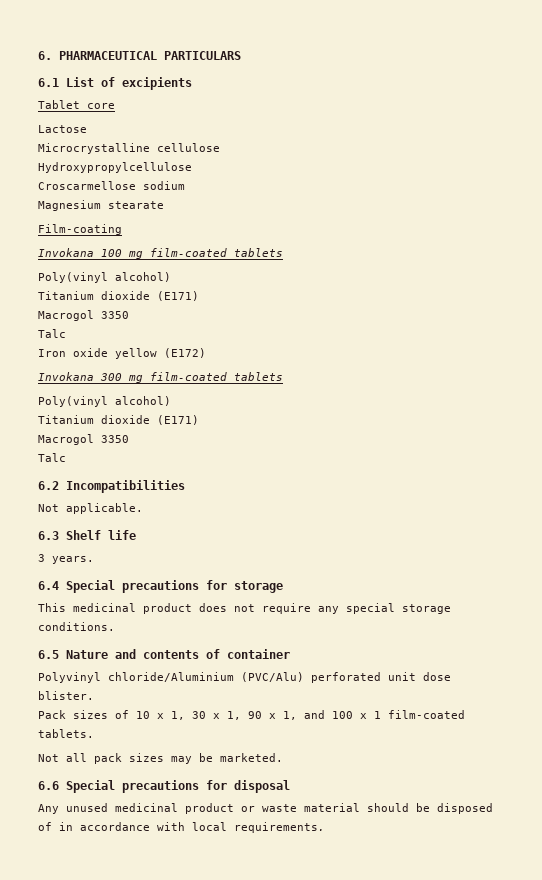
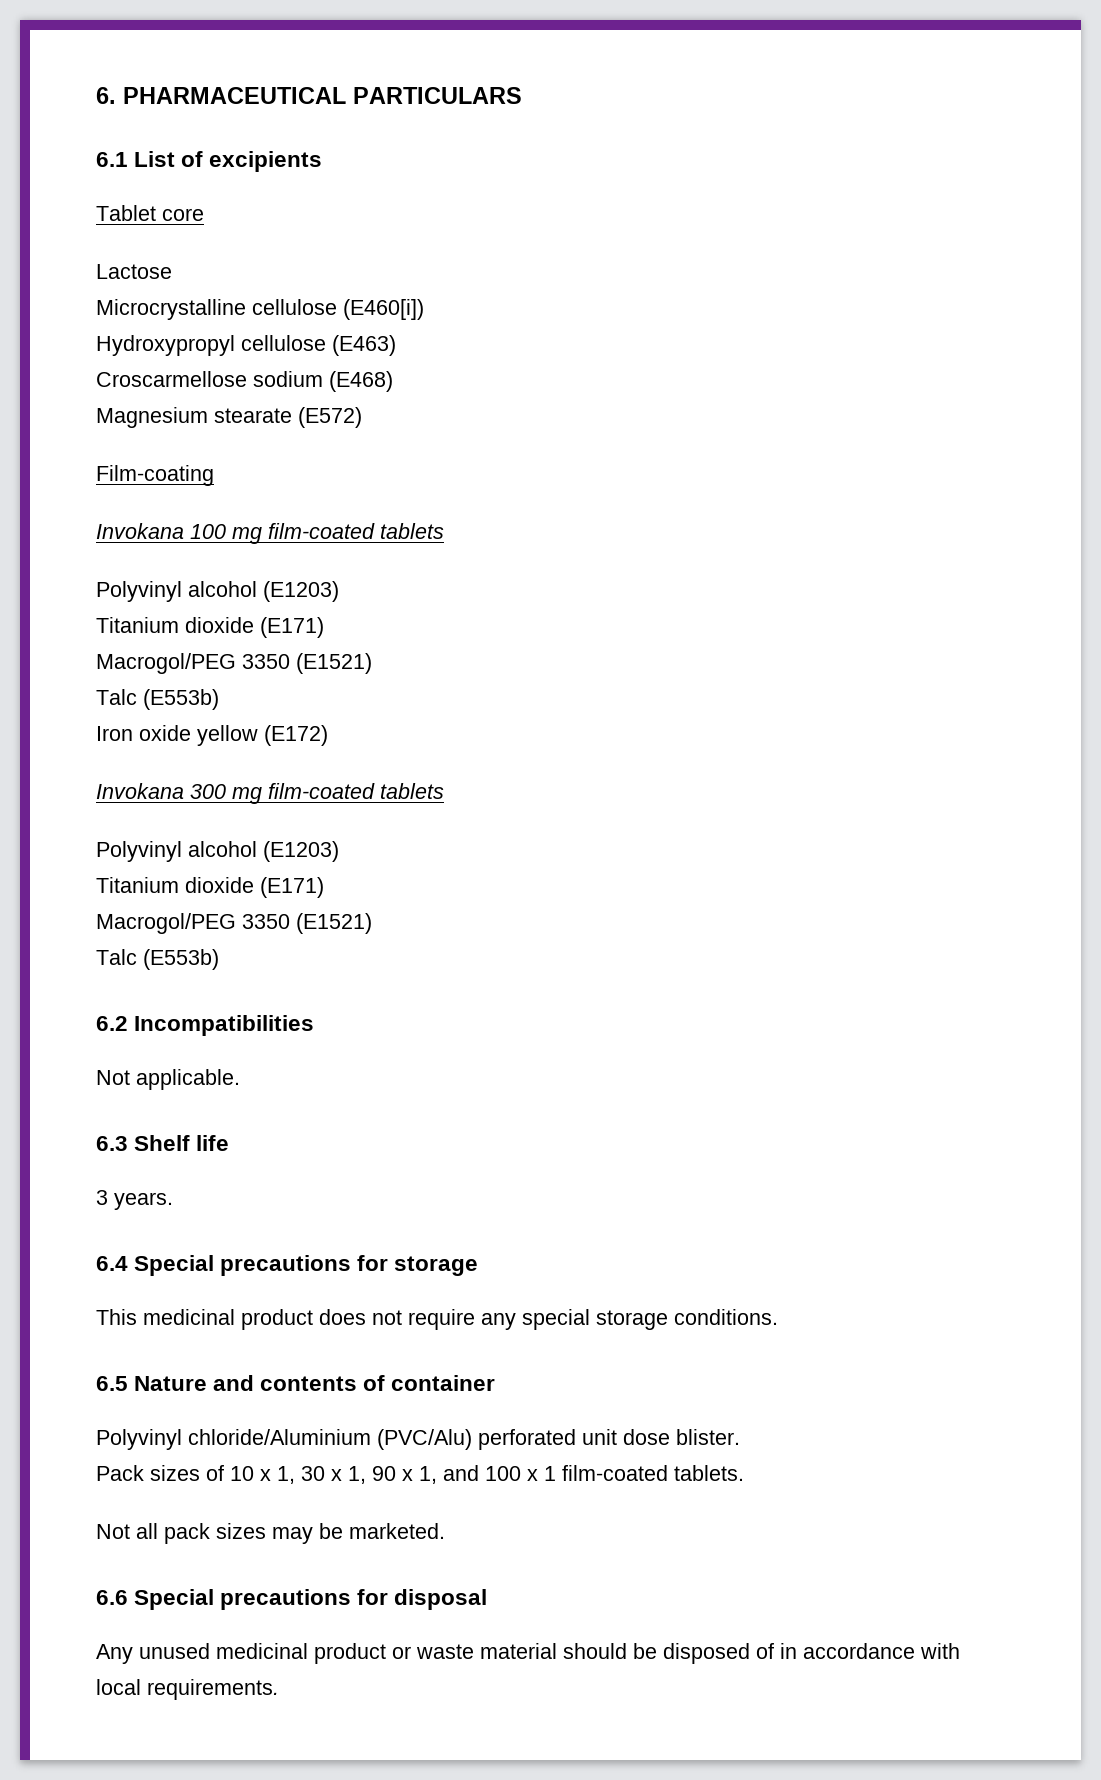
[38,162,192,173] // Hydroxypropylcellulose -> [343,299,424,320] [96,335,396,356] (E460[i]) // Hydroxypropyl cellulose (E463)
(185, 185) none -> [329,371,393,392] (E468)
(164, 205) none -> [298,407,362,428] (E572)
[38,272,171,283] [38,291,199,301] [38,310,129,321] [38,329,66,338] Poly(vinyl alcohol) // Titanium dioxide (E171) // Macrogol 3350 // Talc -> [96,581,339,602] [96,617,324,638] [96,653,372,674] [96,689,219,710] Polyvinyl alcohol (E1203) // Titanium dioxide (E171) // Macrogol/PEG 3350 (E1521) // Talc (E553b)
[38,396,171,407] [38,415,199,425] [38,434,129,445] [38,453,66,462] Poly(vinyl alcohol) // Titanium dioxide (E171) // Macrogol 3350 // Talc -> [96,841,339,862] [96,877,324,898] [96,913,372,934] [96,949,219,970] Polyvinyl alcohol (E1203) // Titanium dioxide (E171) // Macrogol/PEG 3350 (E1521) // Talc (E553b)

